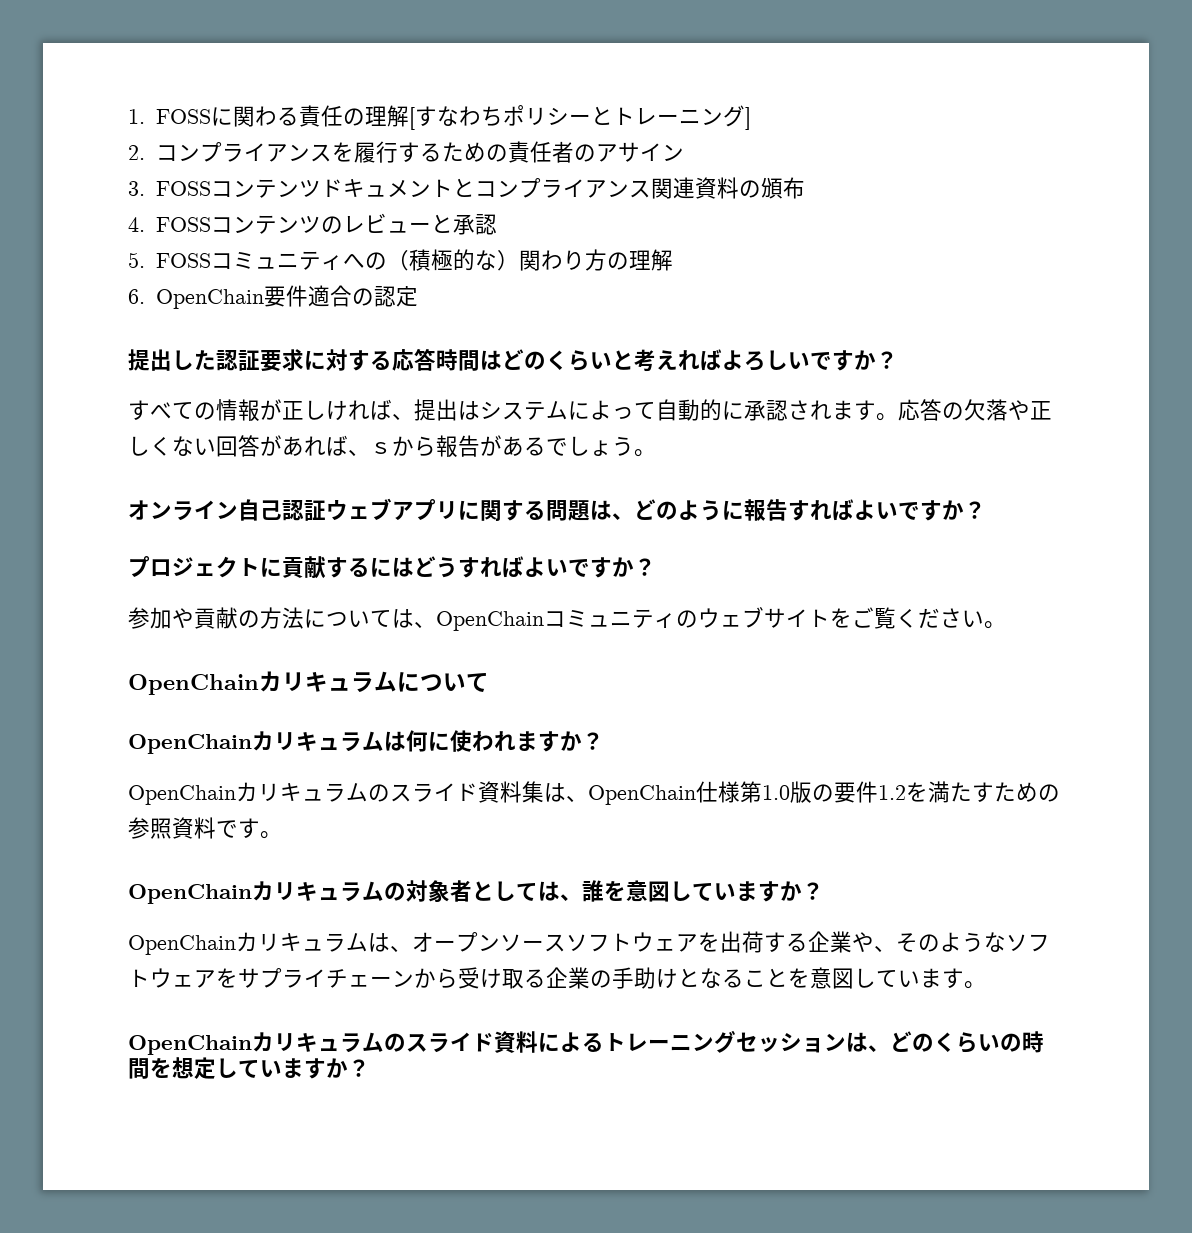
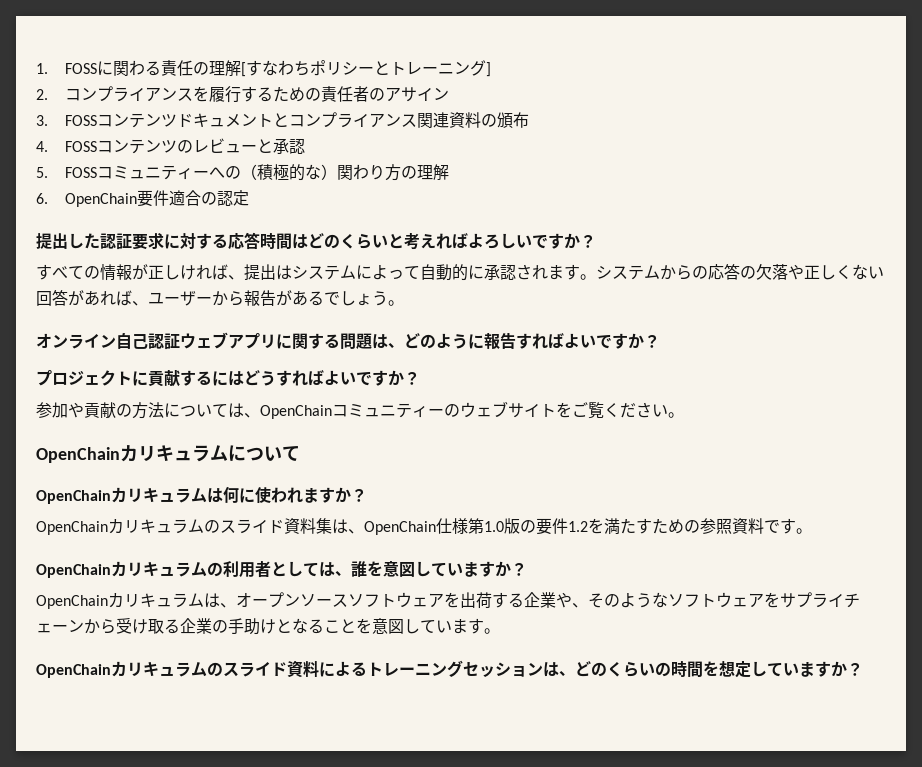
(343, 262) none -> [192,170,209,178] ー
(898, 417) none -> [596,265,708,280] システムからの
[370,442,392,454] ｓ -> [148,290,212,306] ユーザー
(676, 620) none -> [428,408,444,416] ー
[406,880,450,902] 対象 -> [223,561,255,578] 利用

